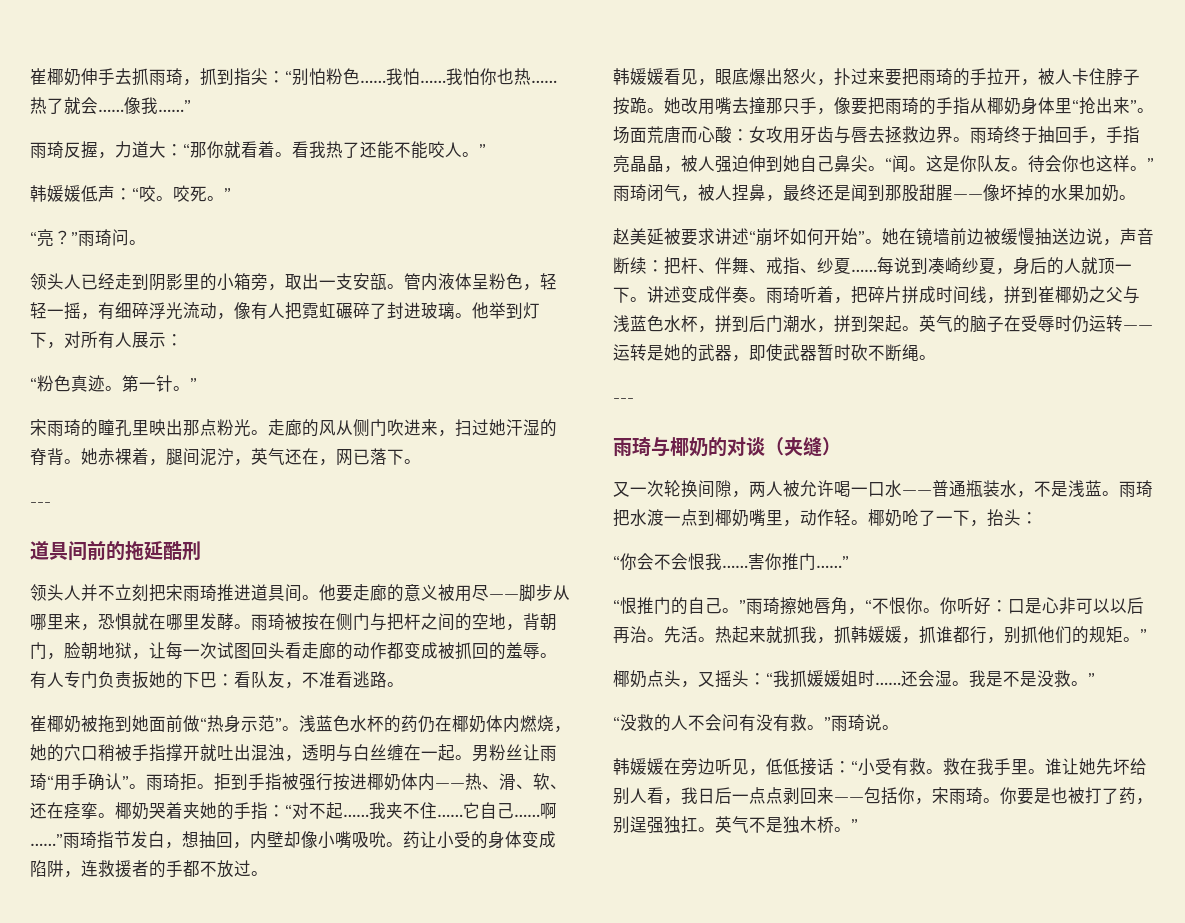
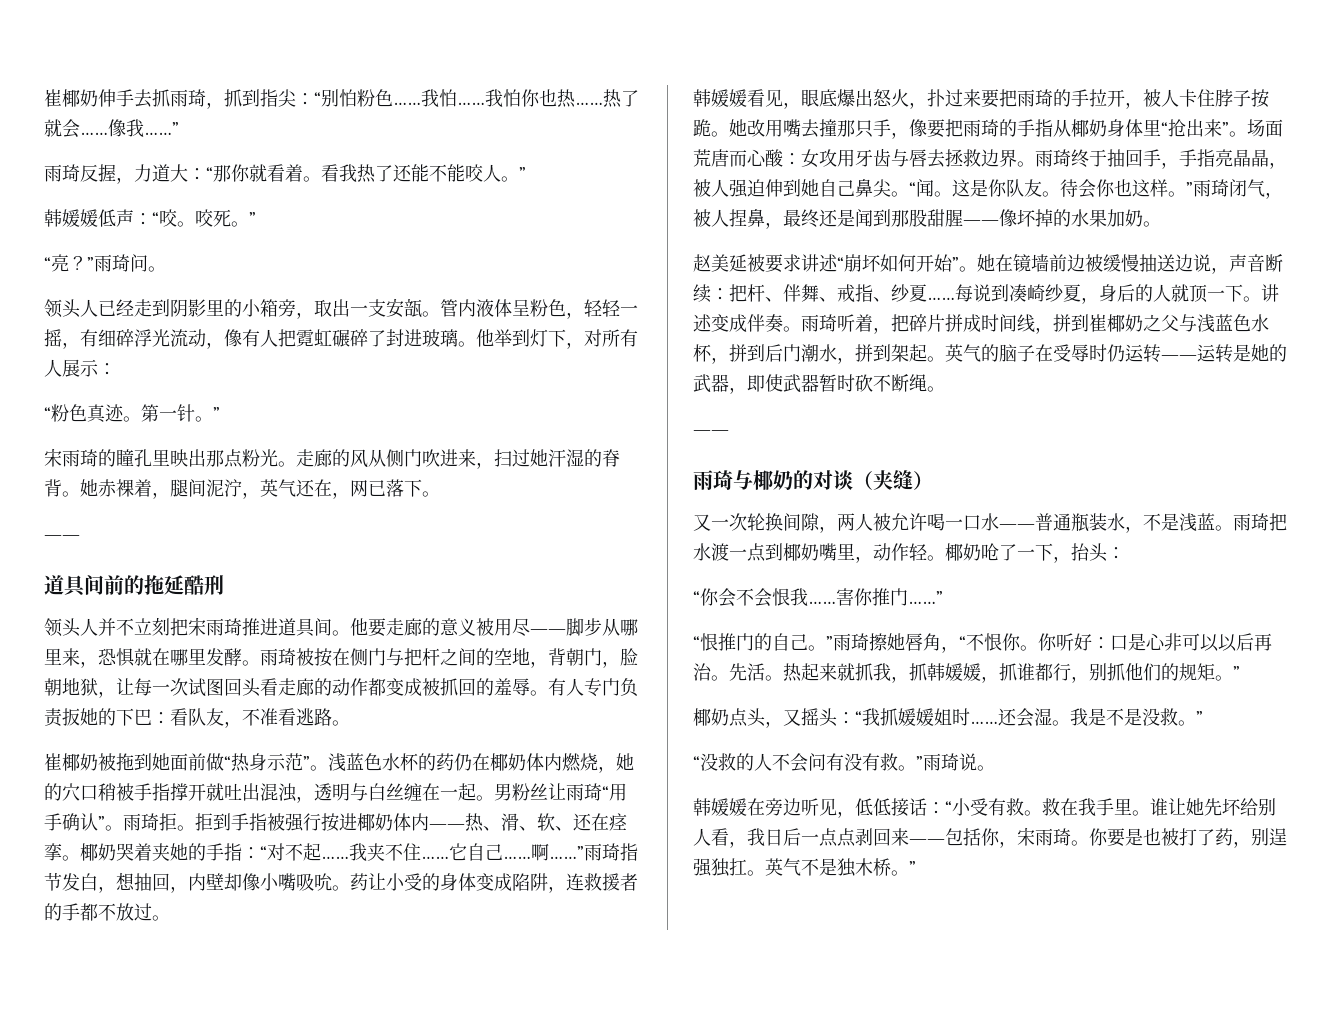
[30,502,51,507] --- -> [44,535,80,540] ——
[613,398,634,403] --- -> [693,430,729,435] ——

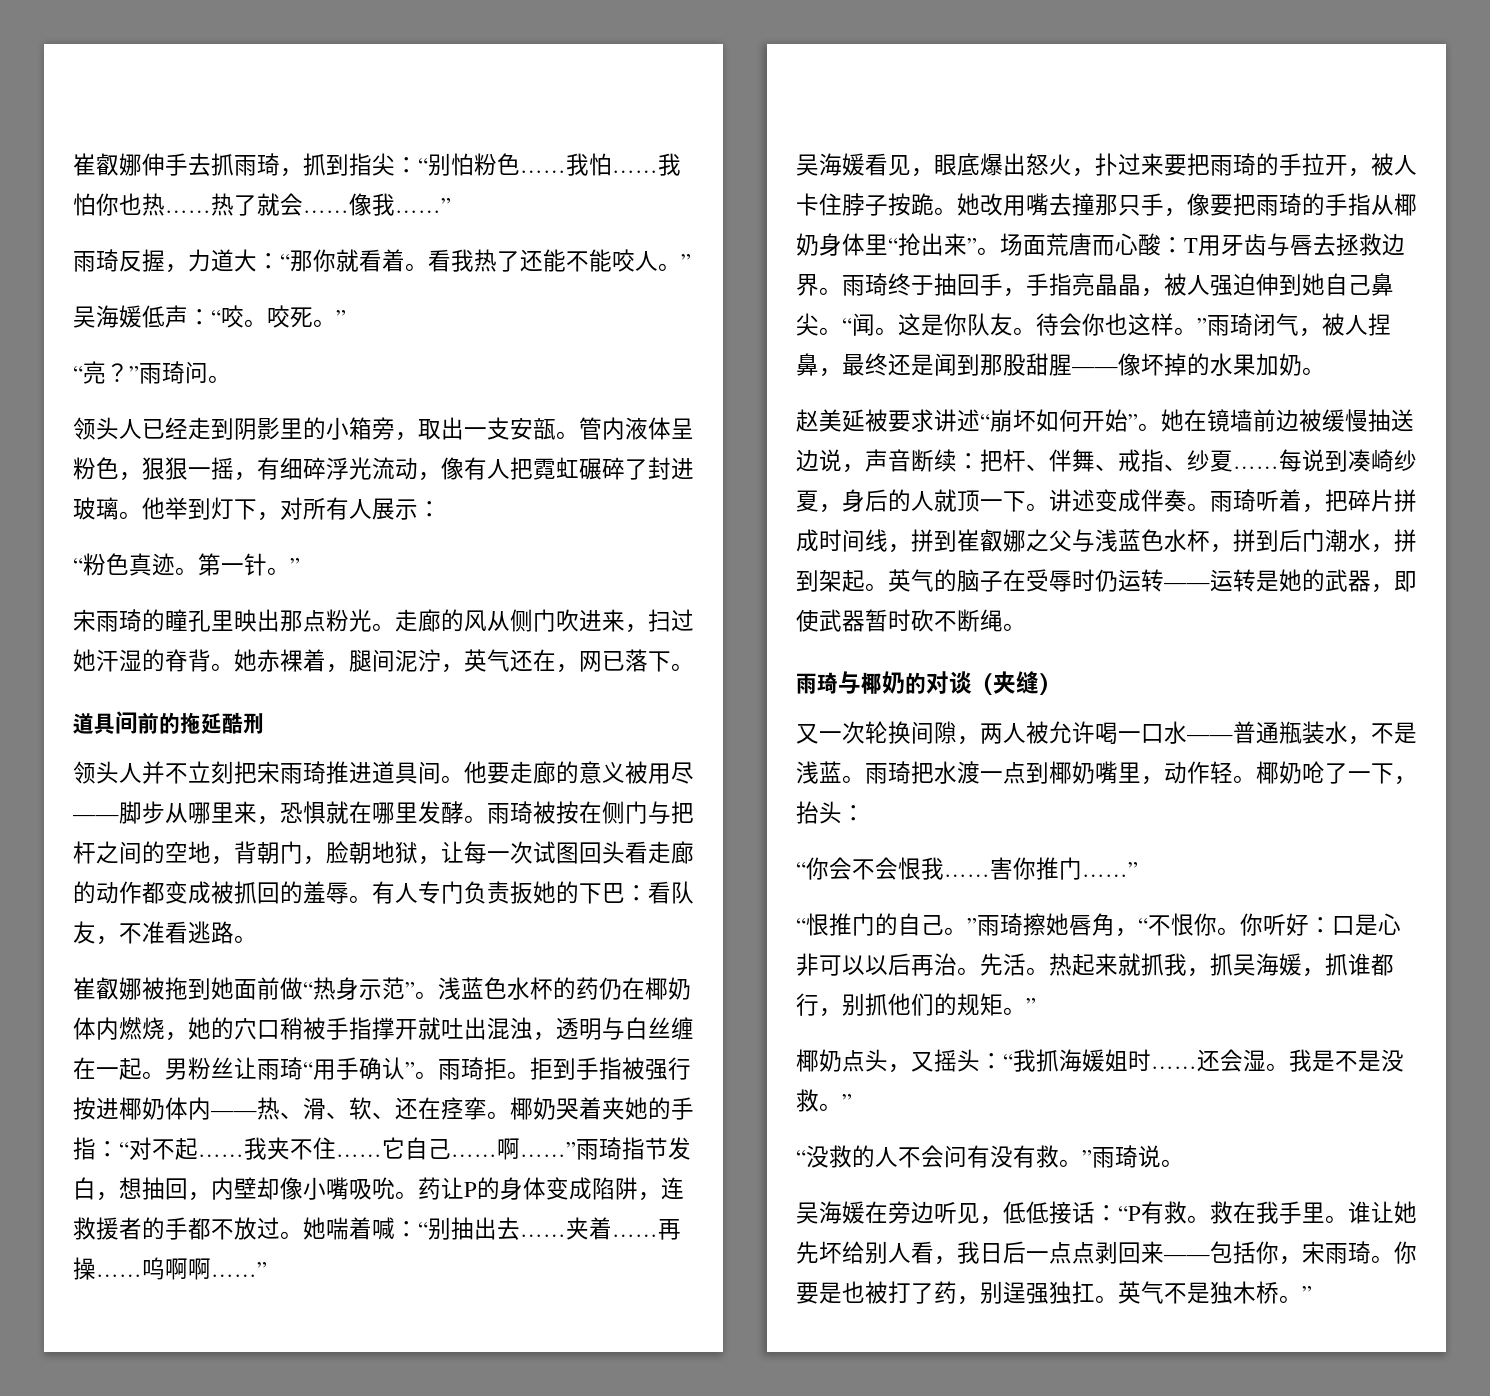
[44,89,98,107] 崔椰奶 -> [73,153,142,176] 崔叡娜
[44,209,80,227] 韩媛 -> [73,305,119,328] 吴海
[584,299,621,317] 轻轻 -> [142,457,188,480] 狠狠
[44,535,80,540] // —— -> (694, 667) none
[62,753,98,771] 椰奶 -> [96,977,142,1000] 叡娜
[386,873,422,891] 小受 -> [464,1182,477,1197] P
[693,89,729,107] // 韩媛 -> [303,1217,681,1240] [73,1257,267,1280] [796,153,842,176] 她喘着喊：“别抽出去……夹着……再操……呜啊啊……” // 吴海
[801,149,837,168] 女攻 -> [1184,238,1198,253] T
[1107,314,1143,332] 椰奶 -> [980,529,1026,552] 叡娜
[693,430,729,435] // —— -> (1026, 627) none
[927,663,963,681] 韩媛 -> [1233,953,1279,976] 吴海
[898,708,916,726] 媛 -> [1059,1049,1082,1072] 海
[693,798,729,816] 韩媛 -> [796,1201,842,1224] 吴海
[945,798,988,816] “小受 -> [1118,1206,1141,1221] “P

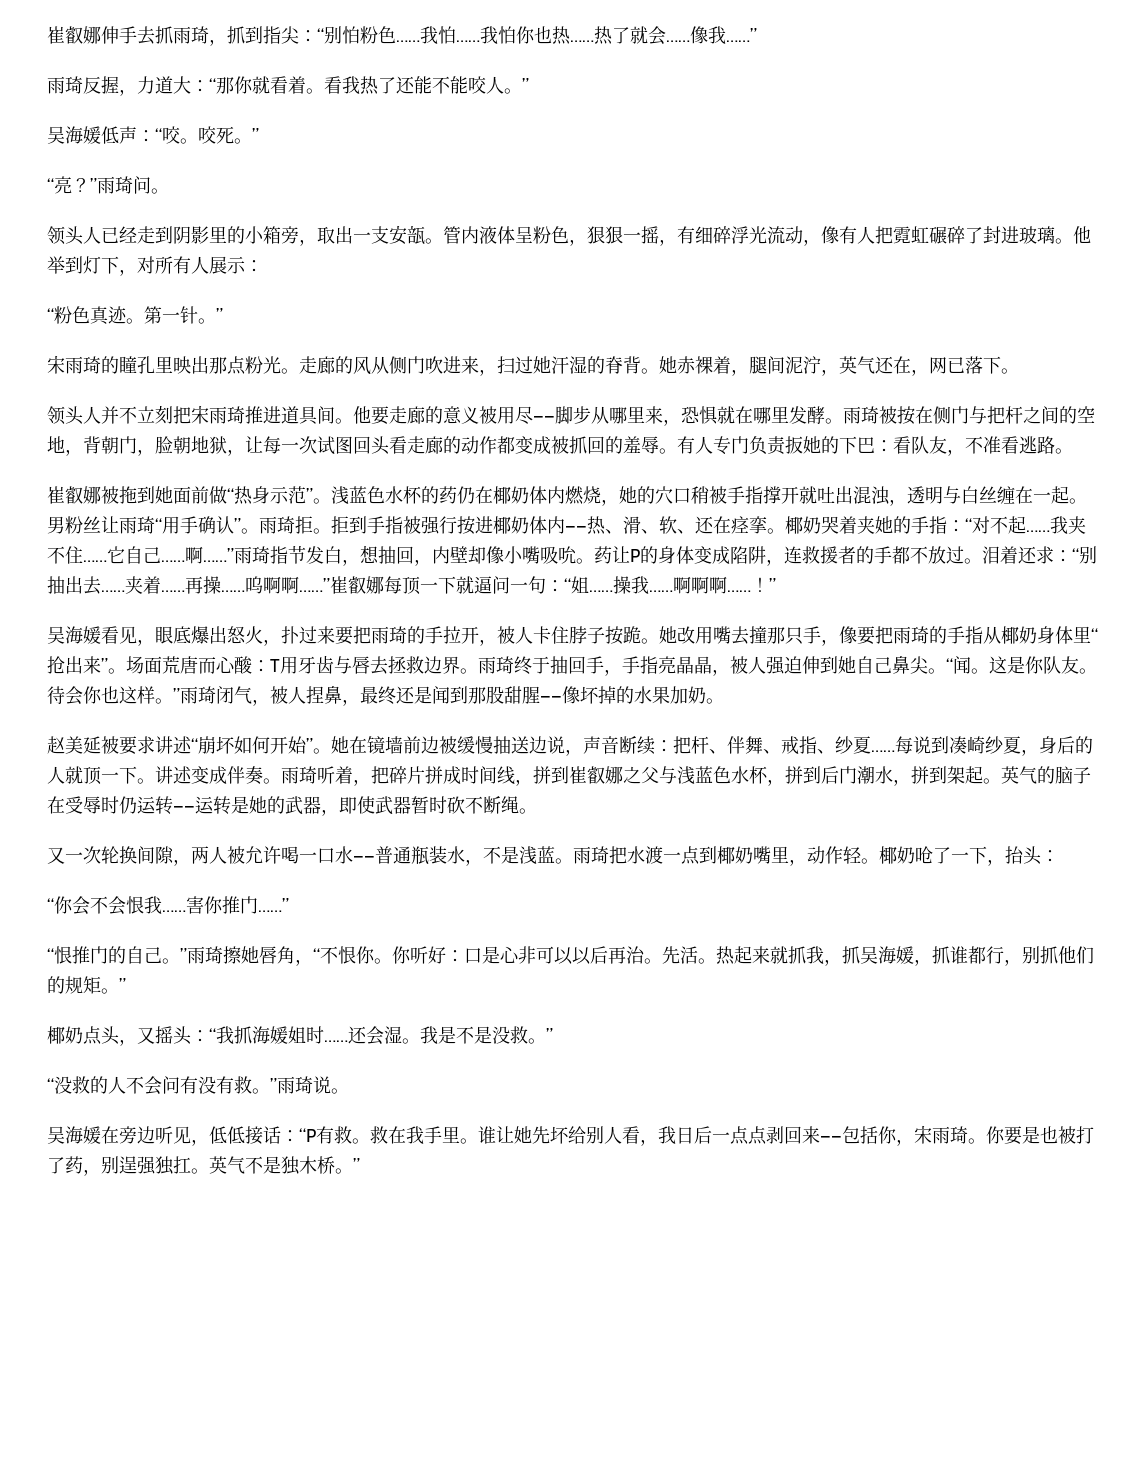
[73,711,264,734] // 道具间前的拖延酷刑 -> (1019, 371) none
[303,1217,395,1240] 她喘着喊 -> [982,546,1054,564] 泪着还求
(267, 1269) none -> [330,576,776,595] 崔叡娜每顶一下就逼问一句：“姐……操我……啊啊啊……！”
[796,671,1060,695] // 雨琦与椰奶的对谈（夹缝） -> (537, 811) none

